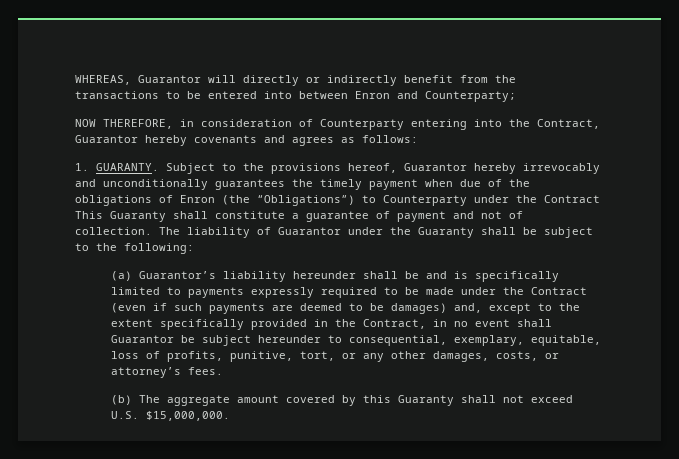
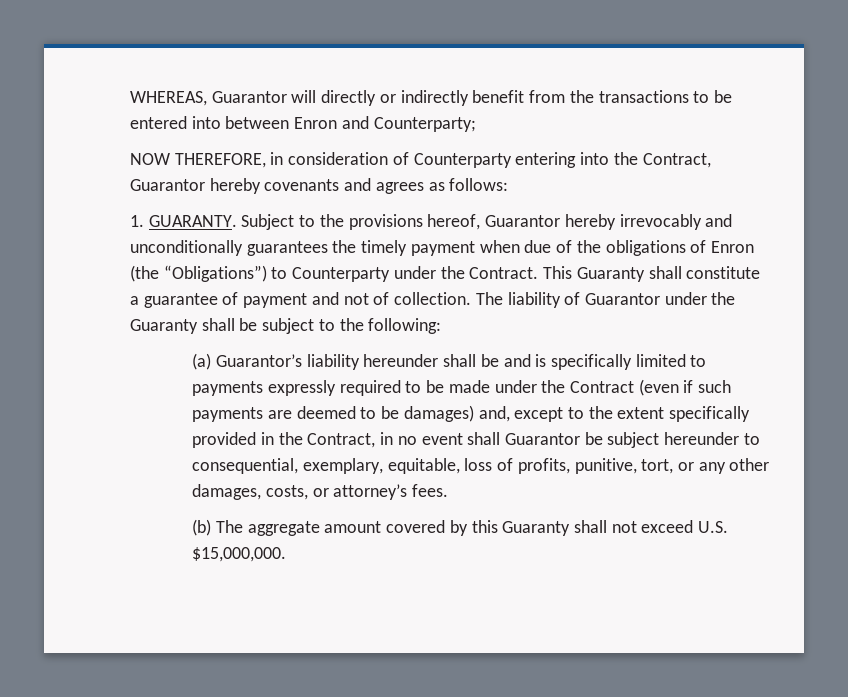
[544,195,600,203] Contract -> [469,267,539,279] Contract.

